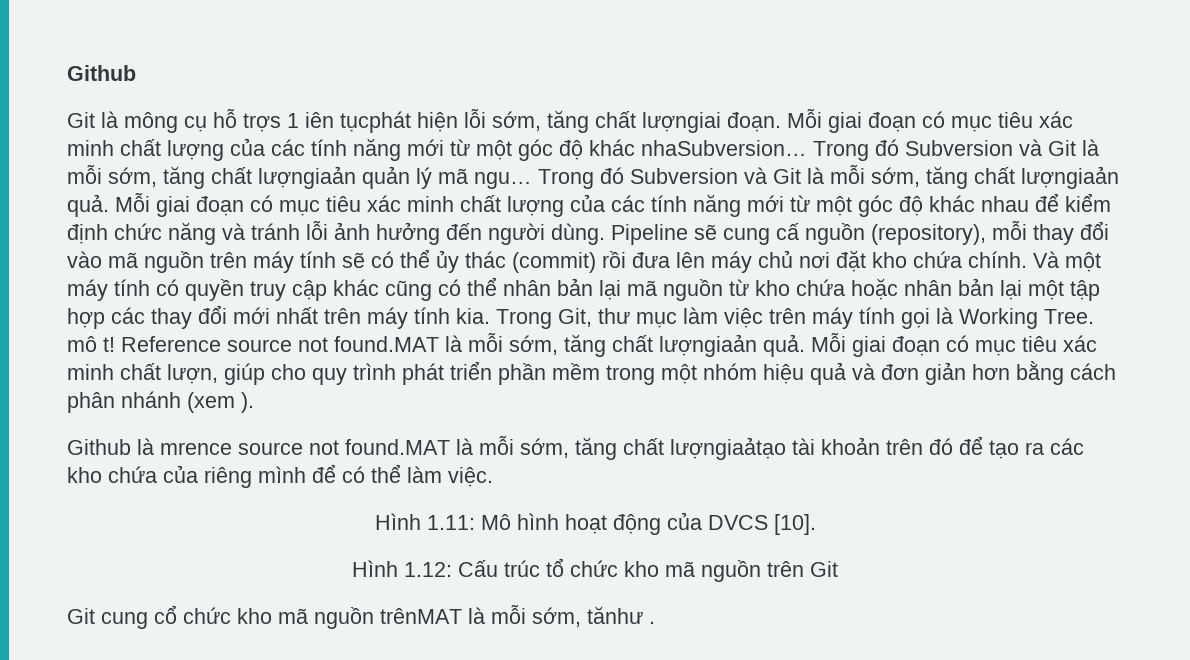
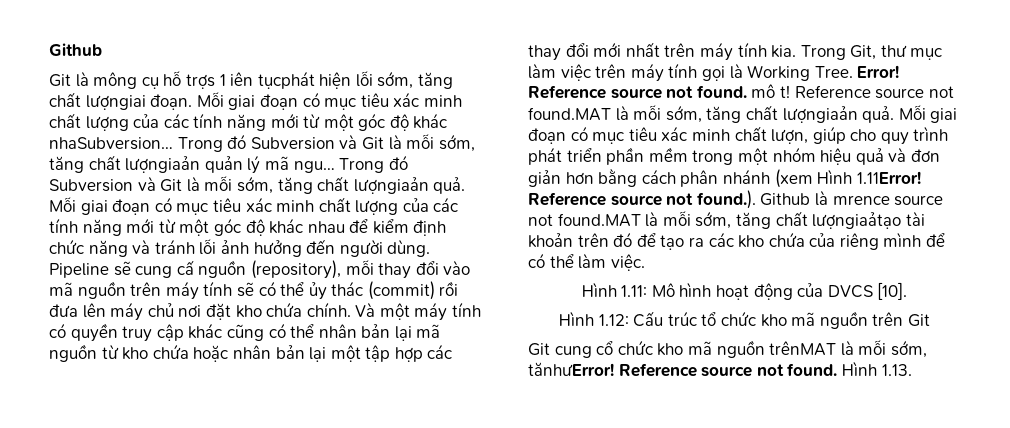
(1094, 316) none -> [857,65,900,78] [528,85,747,99] Error! Reference source not found.
[241,392,254,413] ). // -> [817,169,921,184] [528,190,756,209] Hình 1.11Error! Reference source not found.).
[587,606,655,624] tănhư . -> [528,361,912,377] tănhưError! Reference source not found. Hình 1.13.

